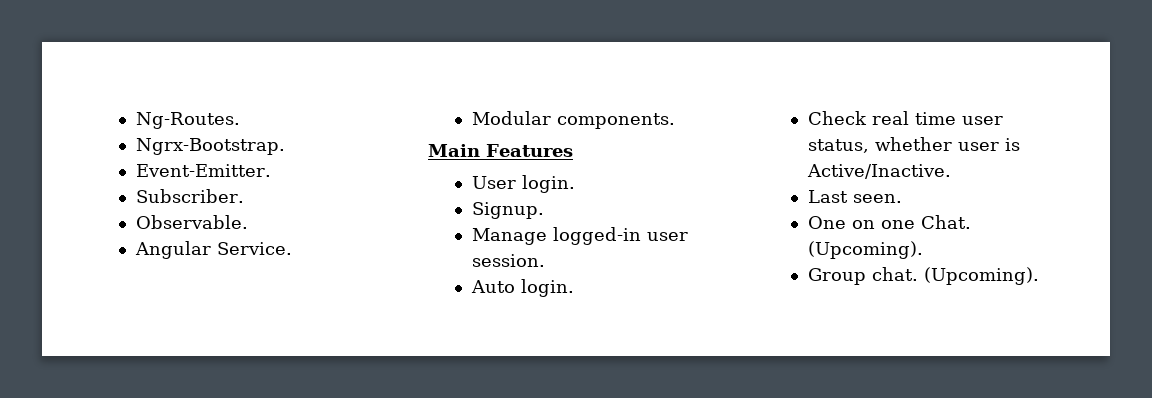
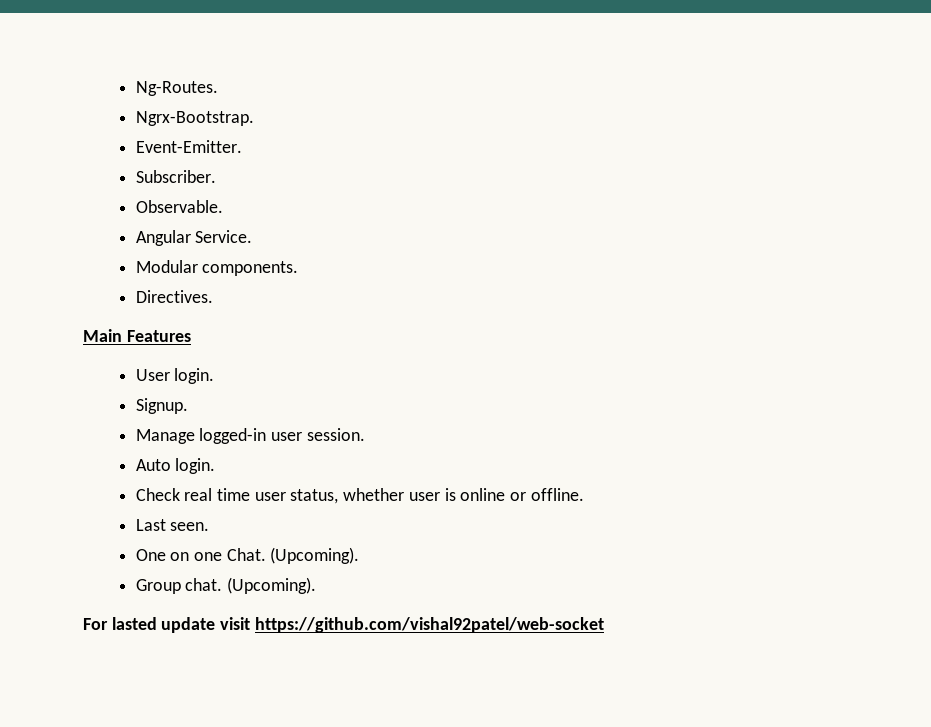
(675, 121) none -> [135,290,213,303] // Directives.
[806,164,951,179] Active/Inactive. -> [460,488,584,501] online or offline.
(1039, 276) none -> [83,617,604,633] // For lasted update visit https://github.com/vishal92patel/web-socket

